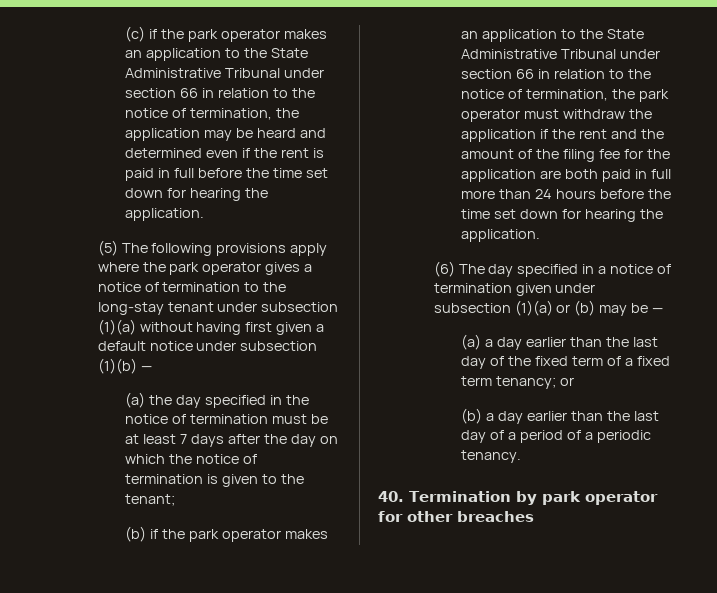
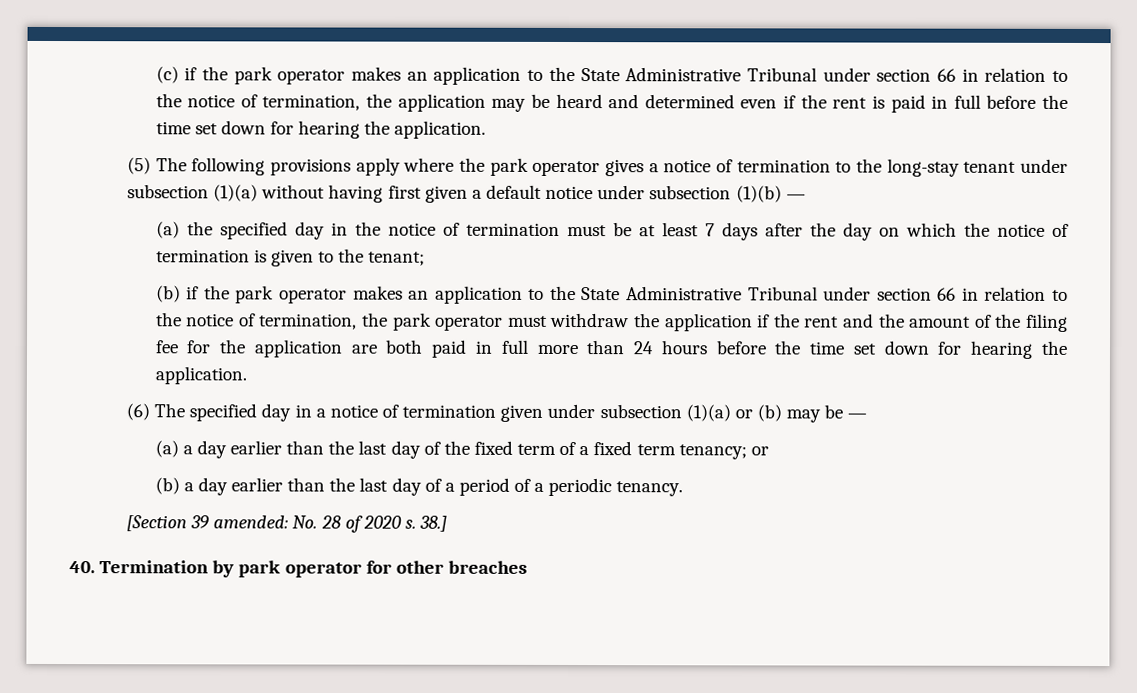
[176,395,267,408] day specified -> [219,221,325,240] specified day
[488,264,579,277] day specified -> [189,403,292,422] specified day
(522, 456) none -> [126,515,448,533] // [Section 39 amended: No. 28 of 2020 s. 38.]

